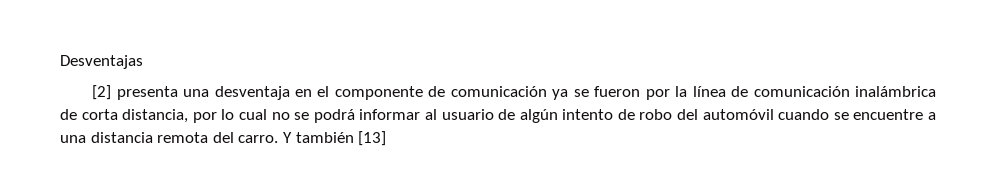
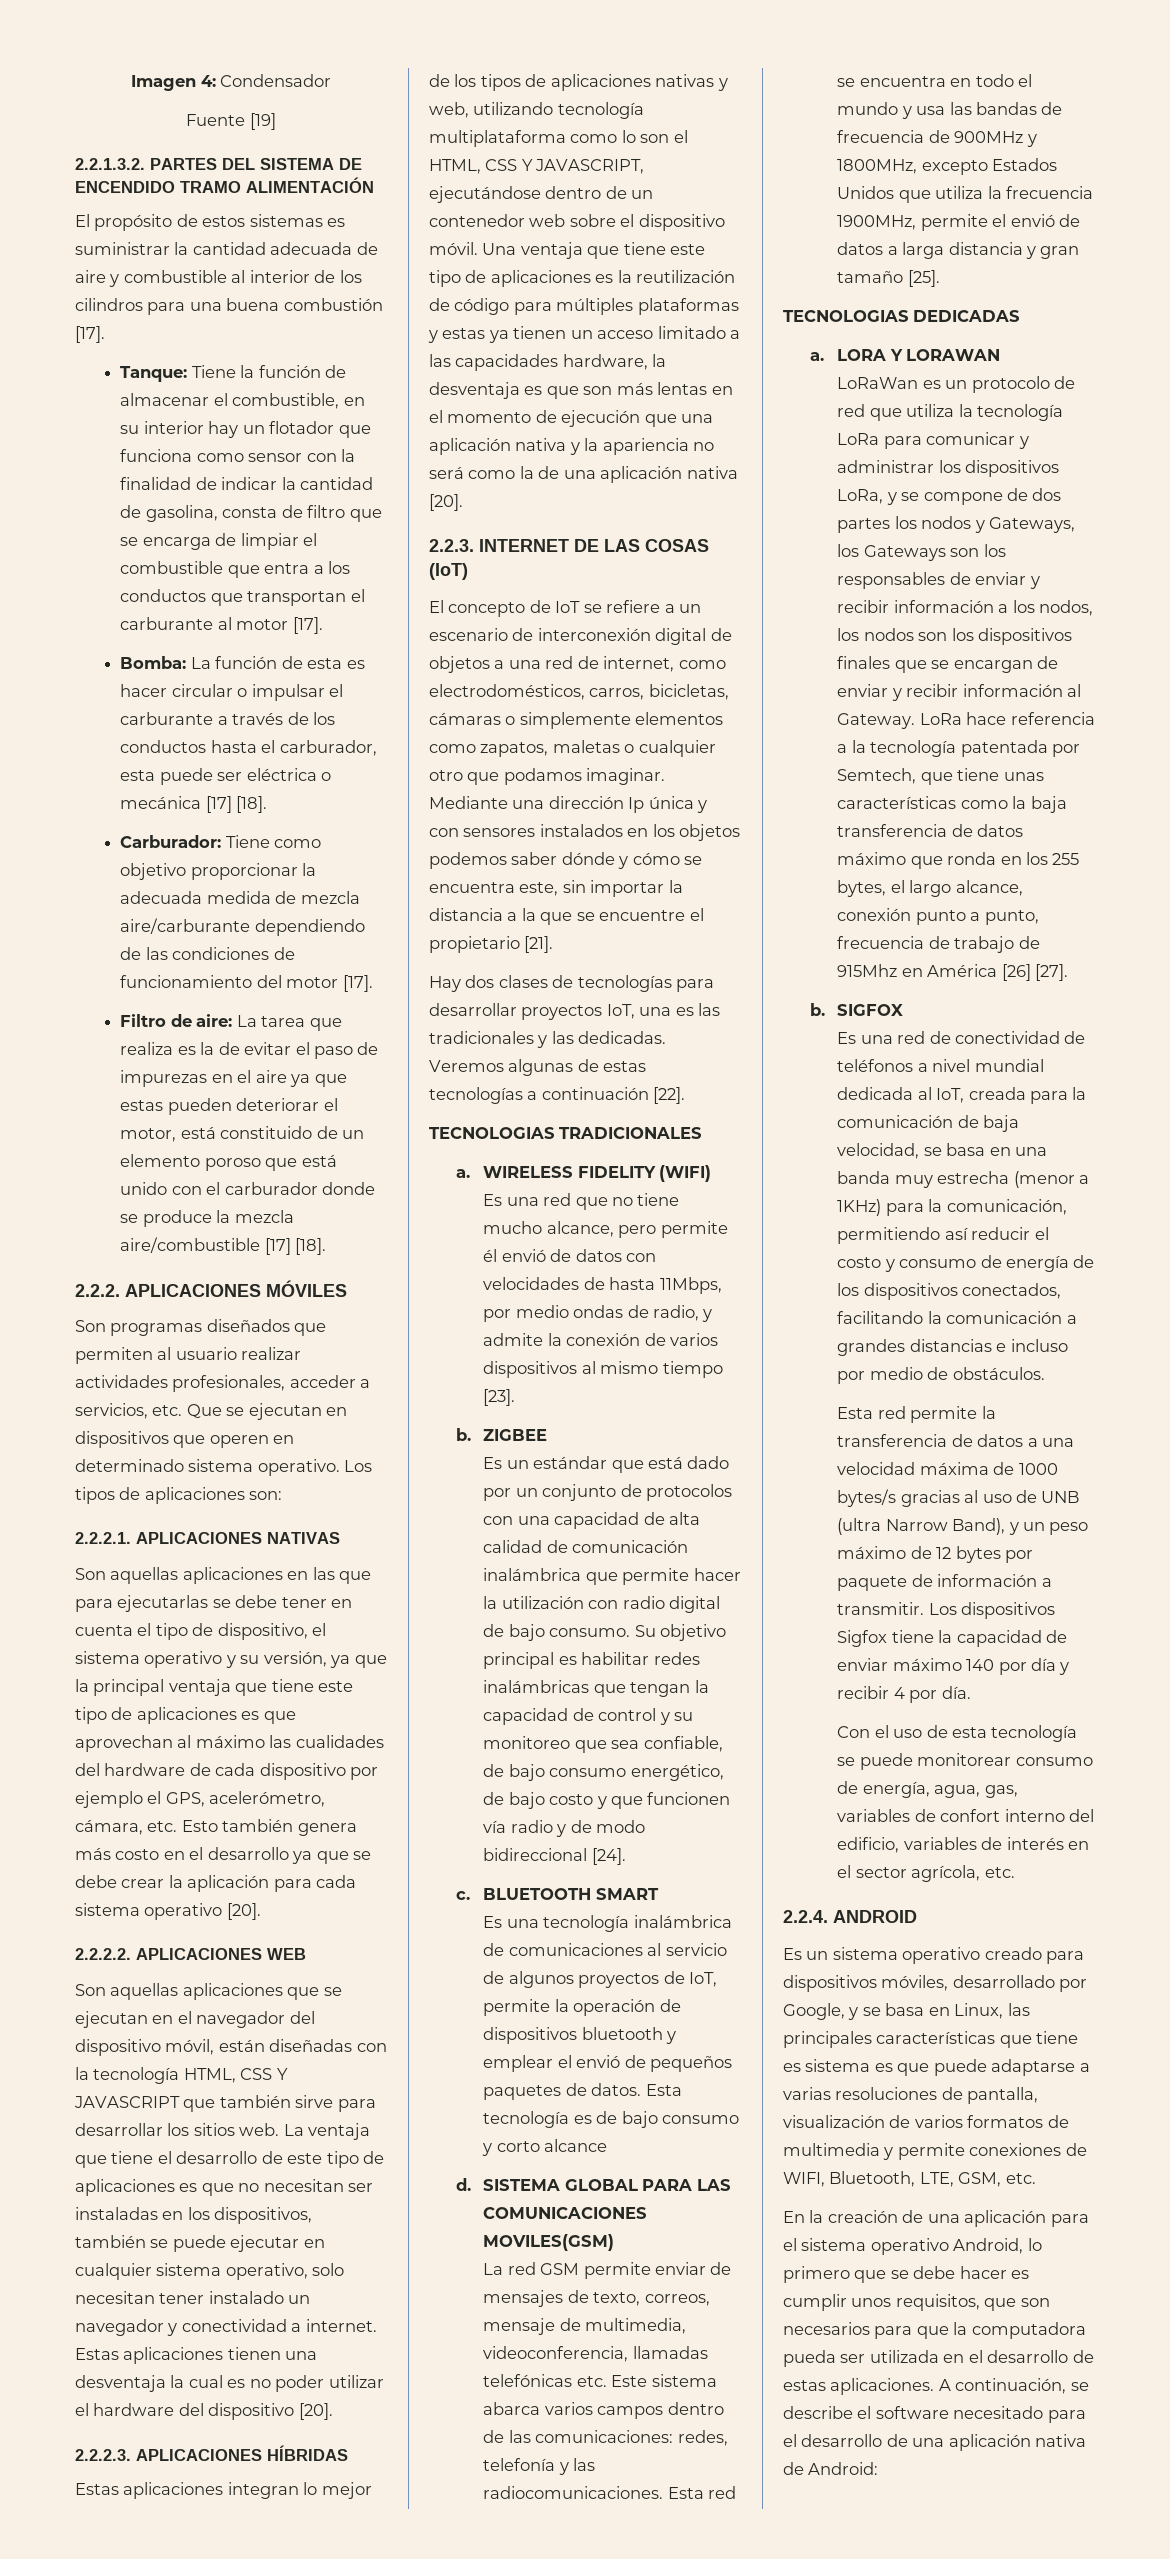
[60,55,143,69] [92,85,936,100] [60,109,937,123] [60,131,387,146] Desventajas // [2] presenta una desventaja en el componente de comunicación ya se fueron por la línea de comunicación inalámbrica de corta distancia, por lo cual no se podrá informar al usuario de algún intento de robo del automóvil cuando se encuentre a una distancia remota del carro. Y también [13] -> [131,74,331,91] [186,113,276,130] [75,158,362,170] [75,177,374,193] [75,214,346,231] [75,242,378,255] [75,270,362,287] [75,298,383,315] [75,326,105,343] [120,365,347,382] [120,393,365,409] [120,421,371,438] [120,449,356,462] [120,477,374,490] [120,505,382,522] [120,533,318,550] [120,561,351,578] [120,589,365,606] [120,617,323,634] [120,656,365,669] [120,684,344,701] [120,712,336,725] [120,740,377,756] [120,768,332,785] [120,796,268,813] [120,835,322,848] [120,863,317,880] [120,891,360,904] [120,918,365,936] [120,947,295,960] [120,975,373,992] [120,1014,342,1031] [120,1042,379,1059] [120,1070,347,1087] [120,1098,338,1115] [120,1126,365,1142] [120,1154,337,1171] [120,1182,376,1195] [120,1210,294,1227] [120,1237,327,1255] [75,1280,347,1297] [75,1319,327,1336] [75,1347,302,1364] [75,1375,371,1392] [75,1403,348,1420] [75,1431,295,1448] [75,1459,373,1476] [75,1487,283,1504] [75,1532,340,1544] [75,1567,372,1584] [75,1595,353,1612] [75,1623,327,1640] [75,1651,387,1668] [75,1679,354,1696] [75,1707,296,1724] [75,1735,384,1752] [75,1763,379,1780] [75,1791,326,1808] [75,1819,357,1836] [75,1847,372,1864] [75,1875,357,1892] [75,1903,261,1920] [75,1948,306,1960] [75,1983,342,2000] [75,2011,315,2028] [75,2039,387,2056] [75,2067,288,2084] [74,2095,376,2112] [75,2123,371,2140] [75,2151,385,2168] [75,2179,374,2196] [75,2207,313,2224] [75,2235,325,2252] [75,2263,345,2280] [75,2291,311,2304] [75,2319,377,2336] [75,2347,318,2364] [75,2375,384,2392] [75,2403,333,2420] [75,2445,348,2461] [75,2482,372,2499] [429,74,728,91] [429,102,644,119] [429,130,688,147] [429,159,645,174] [429,186,654,203] [429,214,725,231] [429,242,706,259] [429,270,736,287] [429,298,739,315] [428,326,741,343] [429,354,667,371] [429,382,733,399] [429,410,714,427] [429,438,715,455] [429,466,738,483] [429,494,463,511] [429,539,709,552] [429,563,468,580] [429,600,702,617] [429,628,732,645] [429,656,726,673] [429,684,729,700] [429,712,724,729] [429,740,716,757] [429,768,666,785] [429,796,708,813] [429,824,741,841] [429,852,703,869] [429,880,683,897] [429,908,704,925] [429,936,554,953] [429,975,715,992] [429,1003,721,1020] [429,1031,667,1048] [429,1059,647,1076] [429,1087,686,1104] [429,1127,703,1139] [456,1165,712,1182] [483,1193,680,1210] [483,1221,728,1238] [483,1249,657,1262] [483,1277,722,1294] [483,1305,713,1322] [483,1333,719,1346] [483,1361,723,1378] [483,1389,516,1406] [456,1428,548,1441] [483,1456,730,1473] [483,1484,733,1501] [483,1512,701,1529] [483,1540,689,1553] [483,1568,741,1585] [483,1596,721,1613] [483,1624,727,1641] [483,1652,700,1669] [483,1680,709,1697] [483,1708,694,1725] [483,1736,723,1753] [483,1764,724,1781] [483,1792,731,1809] [483,1820,646,1837] [483,1848,626,1865] [456,1888,659,1900] [483,1915,732,1932] [483,1943,727,1956] [483,1971,718,1988] [483,1999,681,2016] [483,2027,677,2044] [483,2055,733,2072] [483,2083,682,2100] [483,2111,740,2128] [482,2139,608,2156] [456,2178,731,2191] [483,2207,648,2219] [483,2234,615,2251] [483,2262,732,2279] [483,2290,710,2307] [483,2318,687,2335] [483,2346,708,2362] [483,2374,717,2387] [483,2402,724,2419] [483,2430,728,2446] [483,2458,596,2475] [483,2486,737,2499] [837,74,1033,87] [837,102,1063,119] [837,130,1037,147] [837,158,1058,175] [837,186,1094,203] [837,214,1081,231] [837,242,1080,259] [837,270,940,287] [783,310,1021,322] [810,349,1001,361] [837,376,1076,393] [837,404,1064,421] [837,432,1029,449] [837,460,1060,477] [837,488,1062,505] [837,516,1076,533] [837,544,1006,561] [837,572,1040,589] [837,600,1094,616] [837,628,1073,645] [837,656,1059,673] [837,684,1082,701] [837,712,1095,729] [837,740,1081,757] [837,768,1044,785] [837,796,1067,813] [837,824,1024,837] [837,852,1080,869] [837,880,1023,897] [837,908,1039,925] [837,936,1040,953] [837,964,1069,981] [810,1003,904,1016] [837,1031,1086,1044] [837,1059,1044,1072] [837,1087,1087,1104] [837,1115,1020,1132] [837,1143,1048,1159] [837,1171,1090,1188] [837,1199,1067,1216] [837,1227,1049,1244] [837,1255,1095,1272] [837,1283,1062,1300] [837,1311,1077,1324] [837,1339,1068,1356] [837,1367,1045,1384] [837,1406,996,1423] [837,1434,1075,1447] [837,1462,1058,1475] [837,1489,1080,1507] [837,1518,1089,1535] [837,1546,1034,1563] [837,1574,1052,1591] [837,1602,1056,1619] [837,1630,1068,1647] [837,1658,1070,1675] [837,1686,971,1703] [837,1725,1078,1742] [837,1753,1093,1770] [837,1781,1018,1798] [837,1809,1095,1822] [837,1837,1090,1853] [837,1865,1015,1882] [783,1910,917,1923] [783,1947,1085,1964] [783,1975,1088,1992] [783,2003,1030,2020] [783,2031,1079,2048] [783,2059,1090,2076] [783,2087,1039,2104] [783,2115,1069,2128] [783,2143,1087,2160] [783,2171,1036,2187] [783,2210,1089,2227] [783,2238,1042,2255] [783,2266,1030,2283] [783,2294,1050,2311] [783,2322,1086,2339] [783,2350,1094,2367] [783,2378,1089,2395] [783,2406,1086,2423] [783,2434,1087,2451] [783,2462,879,2475] Imagen 4: Condensador // Fuente [19] // 2.2.1.3.2. PARTES DEL SISTEMA DE ENCENDIDO TRAMO ALIMENTACIÓN // El propósito de estos sistemas es suministrar la cantidad adecuada de aire y combustible al interior de los cilindros para una buena combustión [17]. // Tanque: Tiene la función de almacenar el combustible, en su interior hay un flotador que funciona como sensor con la finalidad de indicar la cantidad de gasolina, consta de filtro que se encarga de limpiar el combustible que entra a los conductos que transportan el carburante al motor [17]. // Bomba: La función de esta es hacer circular o impulsar el carburante a través de los conductos hasta el carburador, esta puede ser eléctrica o mecánica [17] [18]. // Carburador: Tiene como objetivo proporcionar la adecuada medida de mezcla aire/carburante dependiendo de las condiciones de funcionamiento del motor [17]. // Filtro de aire: La tarea que realiza es la de evitar el paso de impurezas en el aire ya que estas pueden deteriorar el motor, está constituido de un elemento poroso que está unido con el carburador donde se produce la mezcla aire/combustible [17] [18]. // 2.2.2. APLICACIONES MÓVILES // Son programas diseñados que permiten al usuario realizar actividades profesionales, acceder a servicios, etc. Que se ejecutan en dispositivos que operen en determinado sistema operativo. Los tipos de aplicaciones son: // 2.2.2.1. APLICACIONES NATIVAS // Son aquellas aplicaciones en las que para ejecutarlas se debe tener en cuenta el tipo de dispositivo, el sistema operativo y su versión, ya que la principal ventaja que tiene este tipo de aplicaciones es que aprovechan al máximo las cualidades del hardware de cada dispositivo por ejemplo el GPS, acelerómetro, cámara, etc. Esto también genera más costo en el desarrollo ya que se debe crear la aplicación para cada sistema operativo [20]. // 2.2.2.2. APLICACIONES WEB // Son aquellas aplicaciones que se ejecutan en el navegador del dispositivo móvil, están diseñadas con la tecnología HTML, CSS Y JAVASCRIPT que también sirve para desarrollar los sitios web. La ventaja que tiene el desarrollo de este tipo de aplicaciones es que no necesitan ser instaladas en los dispositivos, también se puede ejecutar en cualquier sistema operativo, solo necesitan tener instalado un navegador y conectividad a internet. Estas aplicaciones tienen una desventaja la cual es no poder utilizar el hardware del dispositivo [20]. // 2.2.2.3. APLICACIONES HÍBRIDAS // Estas aplicaciones integran lo mejor de los tipos de aplicaciones nativas y web, utilizando tecnología multiplataforma como lo son el HTML, CSS Y JAVASCRIPT, ejecutándose dentro de un contenedor web sobre el dispositivo móvil. Una ventaja que tiene este tipo de aplicaciones es la reutilización de código para múltiples plataformas y estas ya tienen un acceso limitado a las capacidades hardware, la desventaja es que son más lentas en el momento de ejecución que una aplicación nativa y la apariencia no será como la de una aplicación nativa [20]. // 2.2.3. INTERNET DE LAS COSAS (IoT) // El concepto de IoT se refiere a un escenario de interconexión digital de objetos a una red de internet, como electrodomésticos, carros, bicicletas, cámaras o simplemente elementos como zapatos, maletas o cualquier otro que podamos imaginar. Mediante una dirección Ip única y con sensores instalados en los objetos podemos saber dónde y cómo se encuentra este, sin importar la distancia a la que se encuentre el propietario [21]. // Hay dos clases de tecnologías para desarrollar proyectos IoT, una es las tradicionales y las dedicadas. Veremos algunas de estas tecnologías a continuación [22]. // TECNOLOGIAS TRADICIONALES // a. WIRELESS FIDELITY (WIFI) // Es una red que no tiene mucho alcance, pero permite él envió de datos con velocidades de hasta 11Mbps, por medio ondas de radio, y admite la conexión de varios dispositivos al mismo tiempo [23]. // b. ZIGBEE // Es un estándar que está dado por un conjunto de protocolos con una capacidad de alta calidad de comunicación inalámbrica que permite hacer la utilización con radio digital de bajo consumo. Su objetivo principal es habilitar redes inalámbricas que tengan la capacidad de control y su monitoreo que sea confiable, de bajo consumo energético, de bajo costo y que funcionen vía radio y de modo bidireccional [24]. // c. BLUETOOTH SMART // Es una tecnología inalámbrica de comunicaciones al servicio de algunos proyectos de IoT, permite la operación de dispositivos bluetooth y emplear el envió de pequeños paquetes de datos. Esta tecnología es de bajo consumo y corto alcance // d. SISTEMA GLOBAL PARA LAS COMUNICACIONES MOVILES(GSM) // La red GSM permite enviar de mensajes de texto, correos, mensaje de multimedia, videoconferencia, llamadas telefónicas etc. Este sistema abarca varios campos dentro de las comunicaciones: redes, telefonía y las radiocomunicaciones. Esta red se encuentra en todo el mundo y usa las bandas de frecuencia de 900MHz y 1800MHz, excepto Estados Unidos que utiliza la frecuencia 1900MHz, permite el envió de datos a larga distancia y gran tamaño [25]. // TECNOLOGIAS DEDICADAS // a. LORA Y LORAWAN // LoRaWan es un protocolo de red que utiliza la tecnología LoRa para comunicar y administrar los dispositivos LoRa, y se compone de dos partes los nodos y Gateways, los Gateways son los responsables de enviar y recibir información a los nodos, los nodos son los dispositivos finales que se encargan de enviar y recibir información al Gateway. LoRa hace referencia a la tecnología patentada por Semtech, que tiene unas características como la baja transferencia de datos máximo que ronda en los 255 bytes, el largo alcance, conexión punto a punto, frecuencia de trabajo de 915Mhz en América [26] [27]. // b. SIGFOX // Es una red de conectividad de teléfonos a nivel mundial dedicada al IoT, creada para la comunicación de baja velocidad, se basa en una banda muy estrecha (menor a 1KHz) para la comunicación, permitiendo así reducir el costo y consumo de energía de los dispositivos conectados, facilitando la comunicación a grandes distancias e incluso por medio de obstáculos. // Esta red permite la transferencia de datos a una velocidad máxima de 1000 bytes/s gracias al uso de UNB (ultra Narrow Band), y un peso máximo de 12 bytes por paquete de información a transmitir. Los dispositivos Sigfox tiene la capacidad de enviar máximo 140 por día y recibir 4 por día. // Con el uso de esta tecnología se puede monitorear consumo de energía, agua, gas, variables de confort interno del edificio, variables de interés en el sector agrícola, etc. // 2.2.4. ANDROID // Es un sistema operativo creado para dispositivos móviles, desarrollado por Google, y se basa en Linux, las principales características que tiene es sistema es que puede adaptarse a varias resoluciones de pantalla, visualización de varios formatos de multimedia y permite conexiones de WIFI, Bluetooth, LTE, GSM, etc. // En la creación de una aplicación para el sistema operativo Android, lo primero que se debe hacer es cumplir unos requisitos, que son necesarios para que la computadora pueda ser utilizada en el desarrollo de estas aplicaciones. A continuación, se describe el software necesitado para el desarrollo de una aplicación nativa de Android:

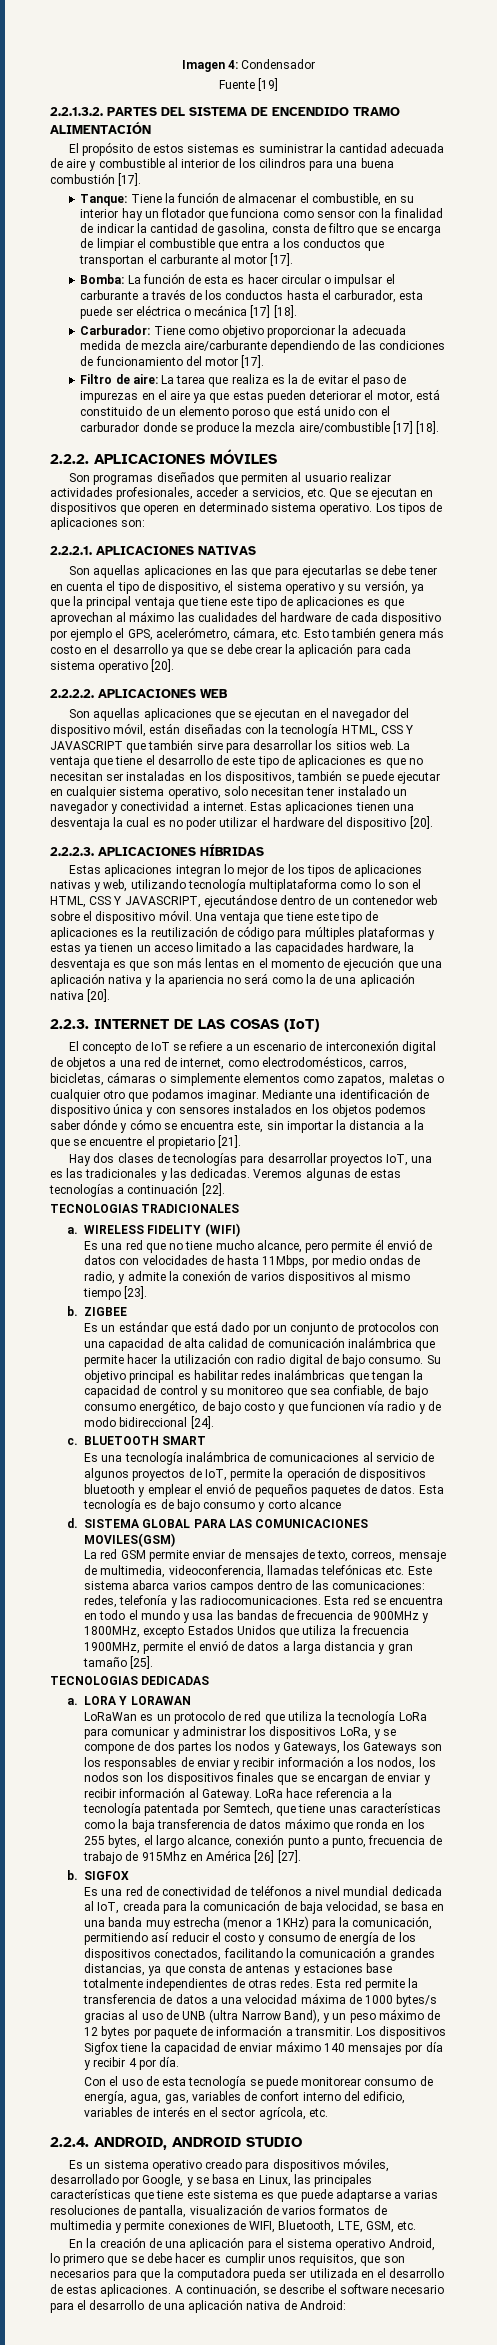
[548,796,645,813] dirección Ip -> [339,1088,429,1099] [50,1104,110,1117] identificación de dispositivo
[909,1339,1068,1352] [837,1367,1045,1384] distancias e incluso por medio de obstáculos. // -> [84,1963,393,1976] [83,1978,314,1991] distancias, ya que consta de antenas y estaciones base totalmente independientes de otras redes.
(995, 1665) none -> [348,2043,403,2055] mensajes
(828, 1916) none -> [94,2137,167,2150] ANDROID,
(917, 1916) none -> [246,2137,302,2147] STUDIO
[783,2063,801,2072] es -> [186,2190,210,2199] este
[953,2406,1044,2419] necesitado -> [391,2285,445,2294] necesario

